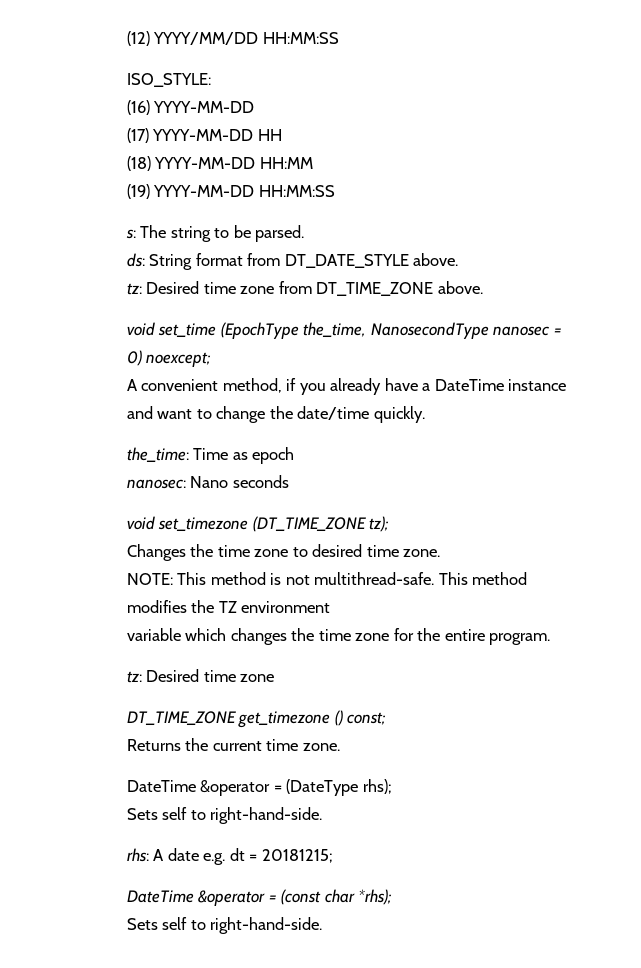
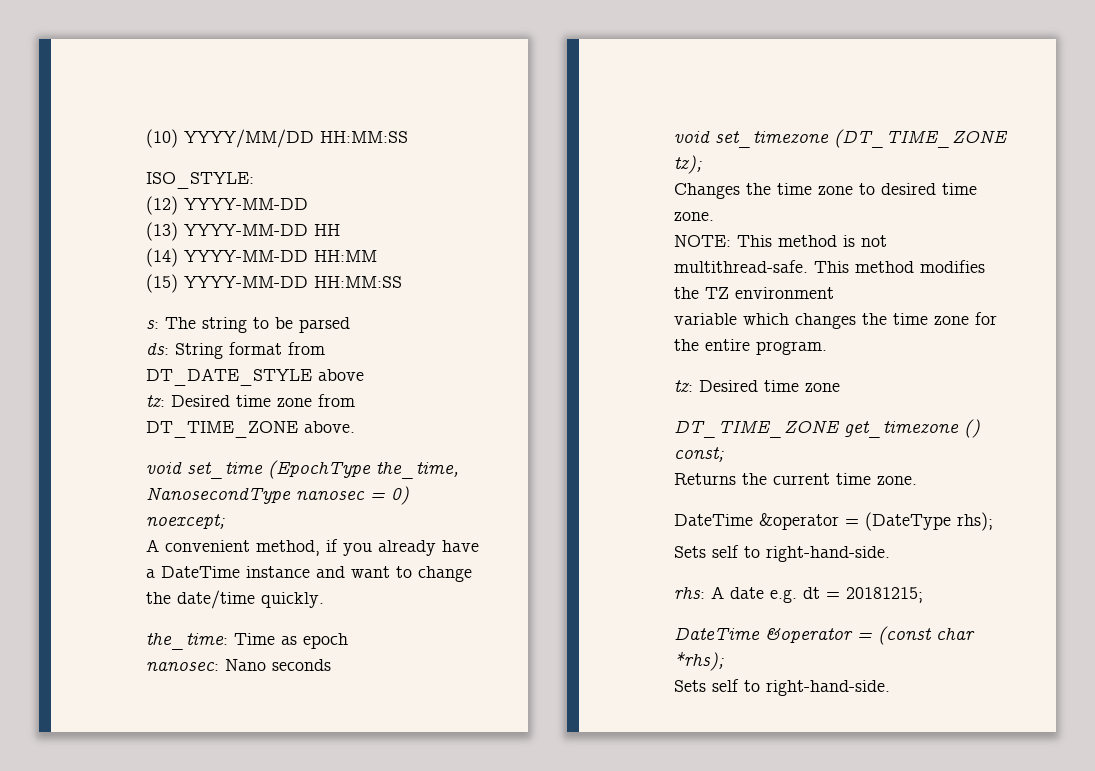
[126,31,150,46] (12) -> [145,129,178,148] (10)
[126,100,150,115] (16) -> [145,196,178,215] (12)
[126,128,149,143] (17) -> [145,222,178,241] (13)
[126,156,151,171] (18) -> [145,248,178,267] (14)
[126,184,150,199] (19) -> [145,274,178,293] (15)
[255,225,305,242] parsed. -> [298,317,350,333] parsed
[413,253,459,266] above. -> [317,369,364,381] above

